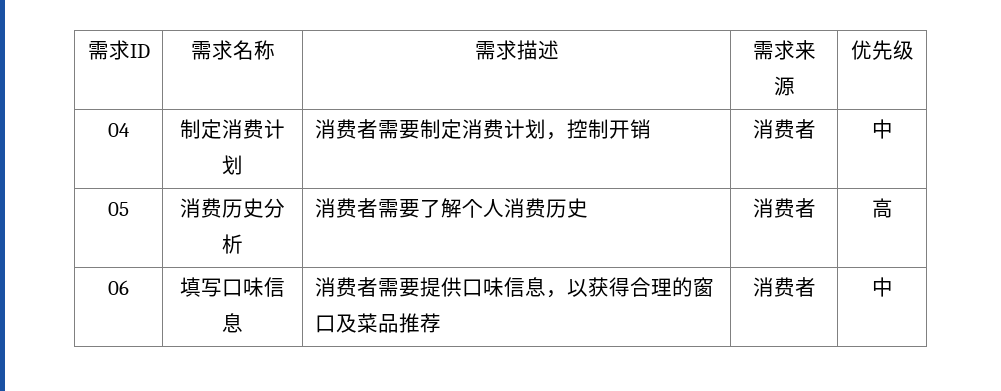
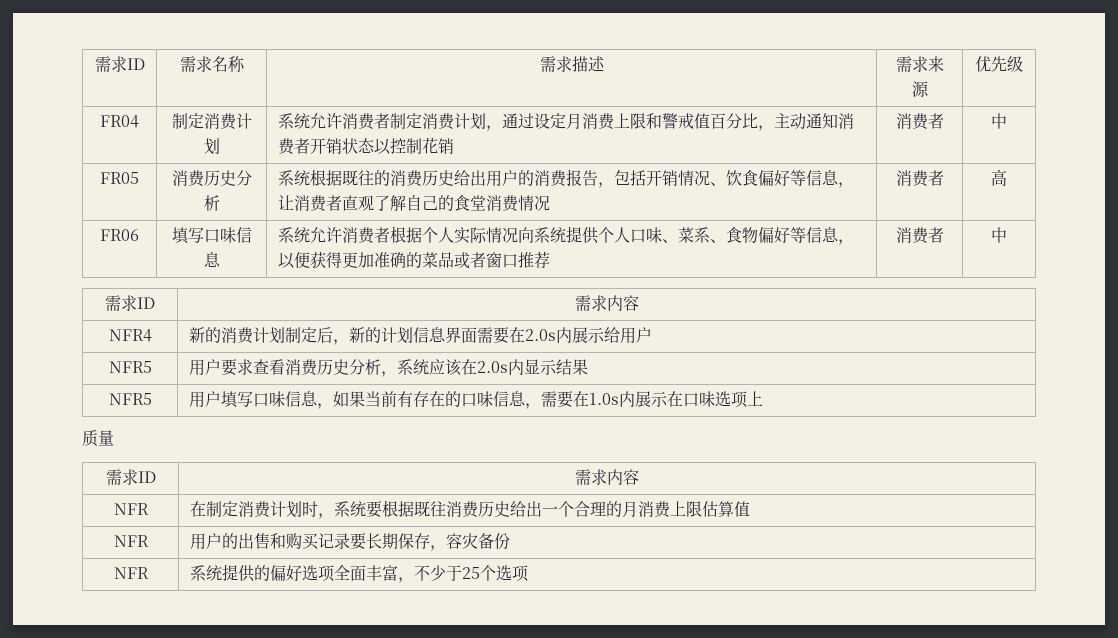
[108,123,130,137] 04 -> [100,115,139,128] FR04
[314,119,630,140] 消费者需要制定消费计划，控制开 -> [278,113,855,131] [278,137,439,155] 系统允许消费者制定消费计划，通过设定月消费上限和警戒值百分比，主动通知消费者开销状态以控制花
[108,202,129,216] 05 -> [100,172,139,184] FR05
[314,198,588,218] 消费者需要了解个人消费历史 -> [278,169,855,188] [278,195,551,212] 系统根据既往的消费历史给出用户的消费报告，包括开销情况、饮食偏好等信息，让消费者直观了解自己的食堂消费情况
[108,280,129,295] 06 -> [100,229,139,241] FR06
[314,277,714,298] [314,313,441,333] [752,277,816,297] [871,277,893,297] 消费者需要提供口味信息，以获得合理的窗口及菜品推荐 | 消费者 | 中 -> [278,226,855,245] [278,251,551,269] [895,227,944,244] [991,227,1007,243] [105,295,155,311] [574,295,639,311] [108,329,152,342] [189,327,653,345] [108,361,152,373] [189,359,589,377] [108,393,152,405] [189,391,764,409] [82,430,114,447] [105,469,156,485] [575,469,639,485] [113,503,149,515] [190,500,751,519] [113,535,149,547] [190,533,511,551] [113,567,149,579] [190,564,530,583] 系统允许消费者根据个人实际情况向系统提供个人口味、菜系、食物偏好等信息，以便获得更加准确的菜品或者窗口推荐 | 消费者 | 中 // 需求ID | 需求内容 // NFR4 | 新的消费计划制定后，新的计划信息界面需要在2.0s内展示给用户 // NFR5 | 用户要求查看消费历史分析，系统应该在2.0s内显示结果 // NFR5 | 用户填写口味信息，如果当前有存在的口味信息，需要在1.0s内展示在口味选项上 // 质量 // 需求ID | 需求内容 // NFR | 在制定消费计划时，系统要根据既往消费历史给出一个合理的月消费上限估算值 // NFR | 用户的出售和购买记录要长期保存，容灾备份 // NFR | 系统提供的偏好选项全面丰富，不少于25个选项

